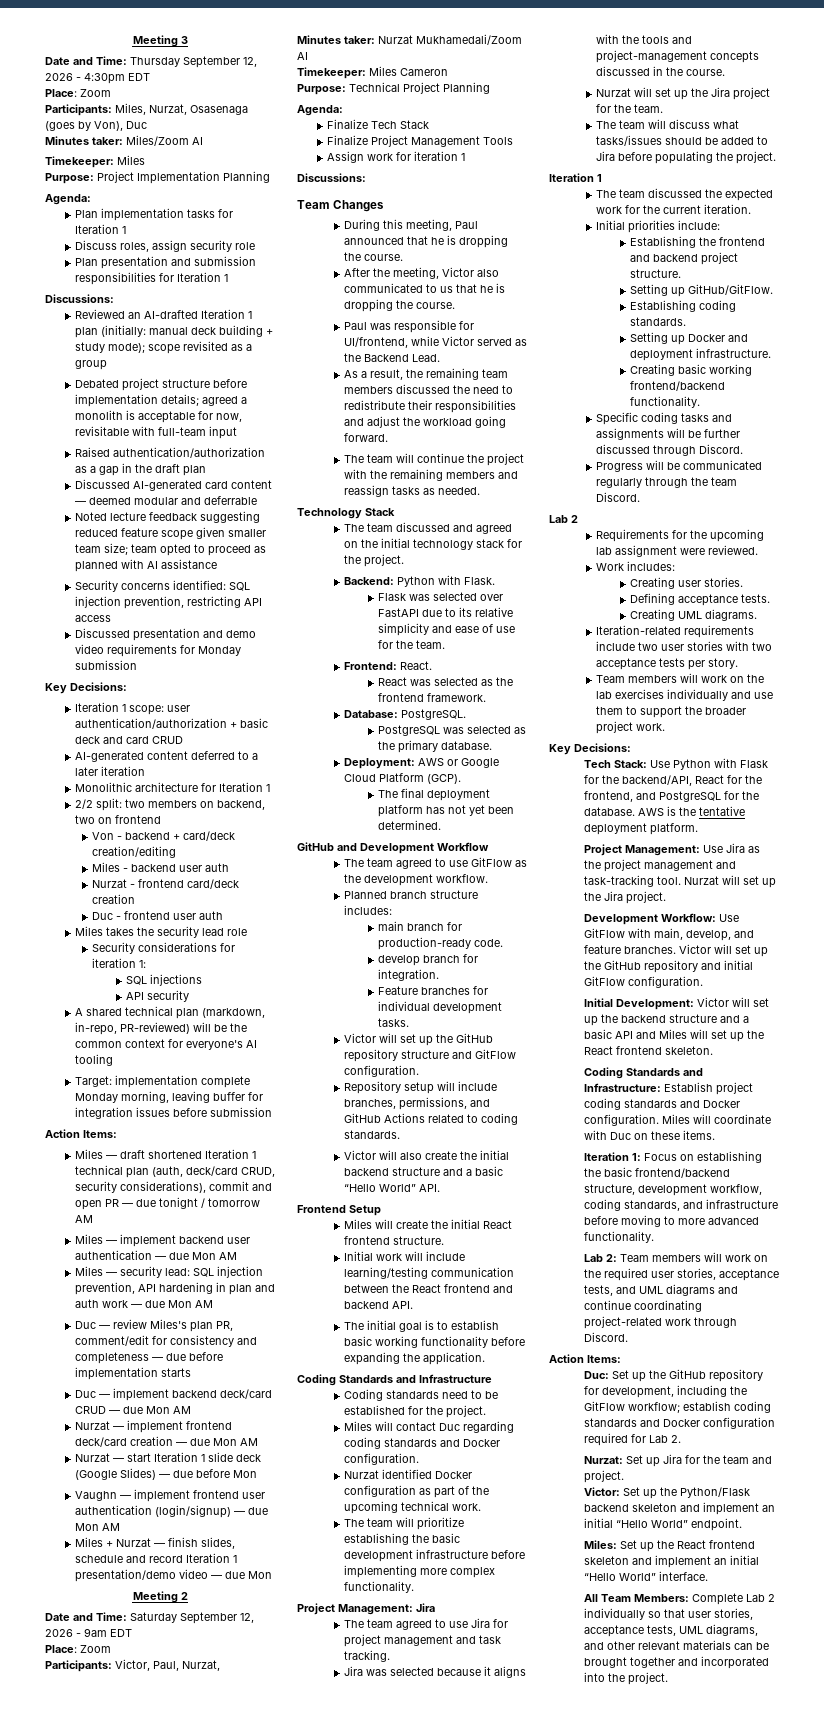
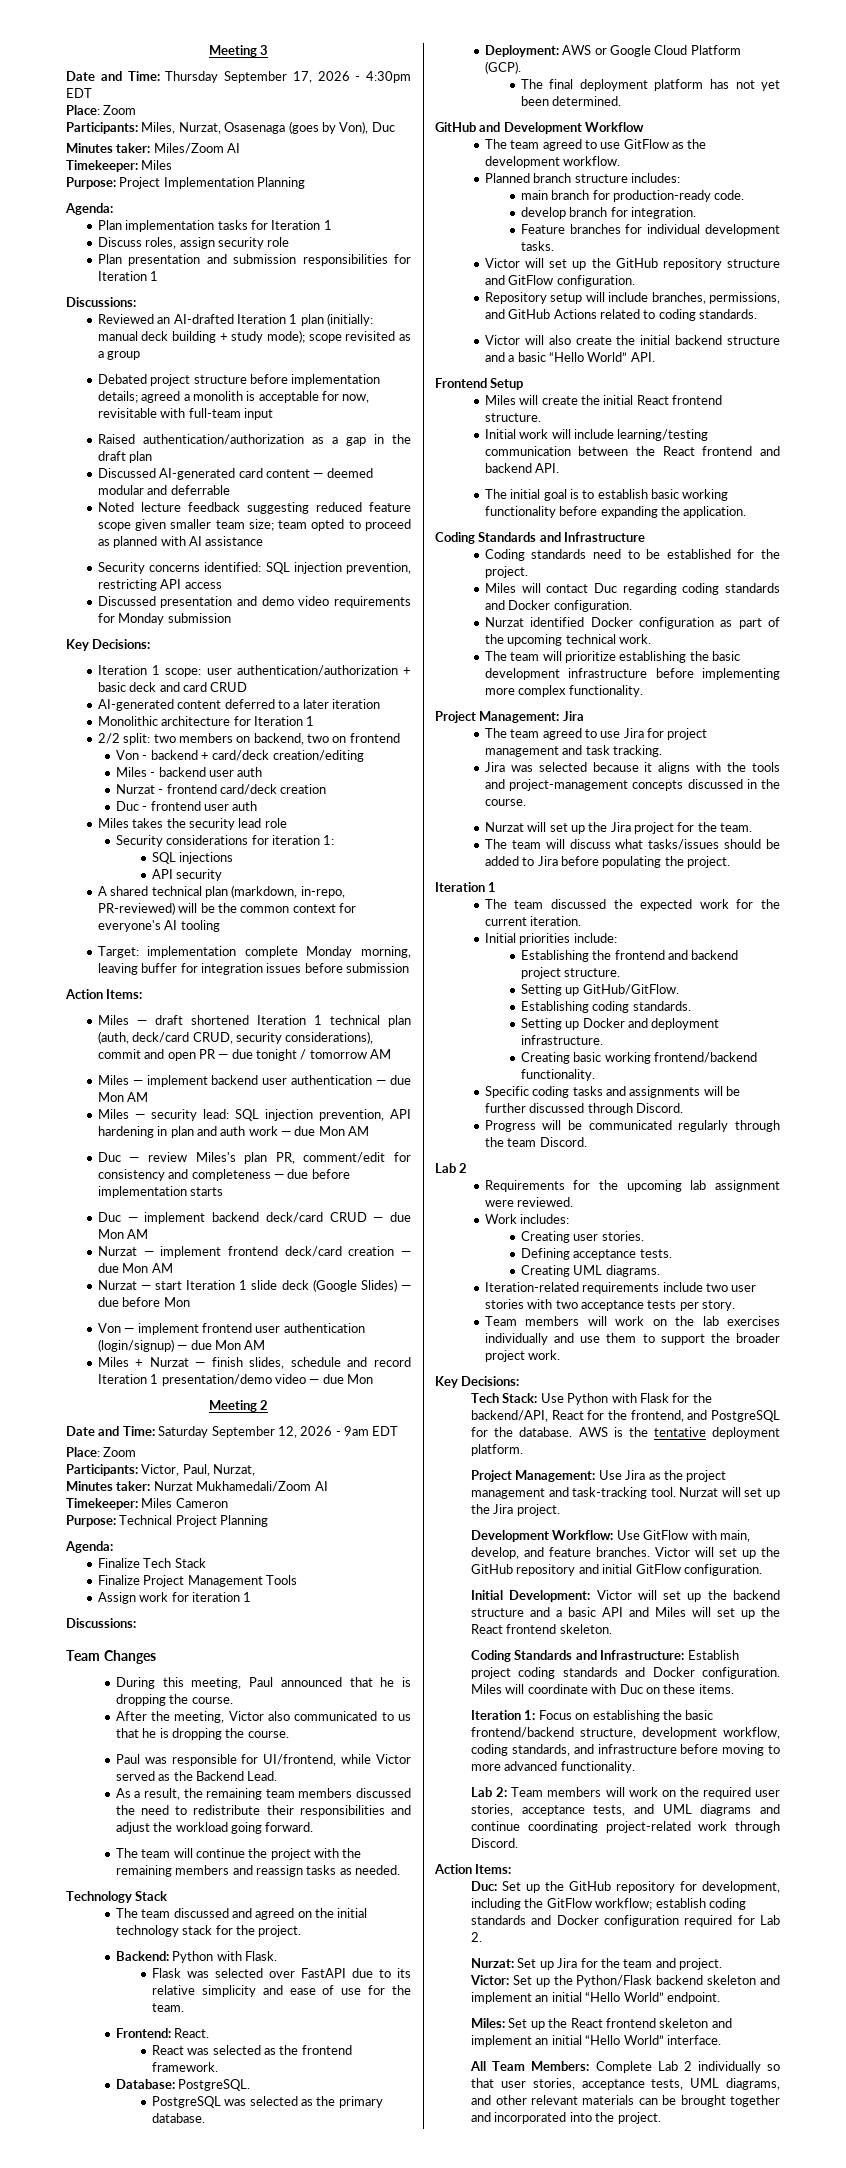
[243,57,257,67] 12, -> [292,71,312,83] 17,
[74,1491,117,1501] Vaughn -> [97,1323,121,1333] Von

